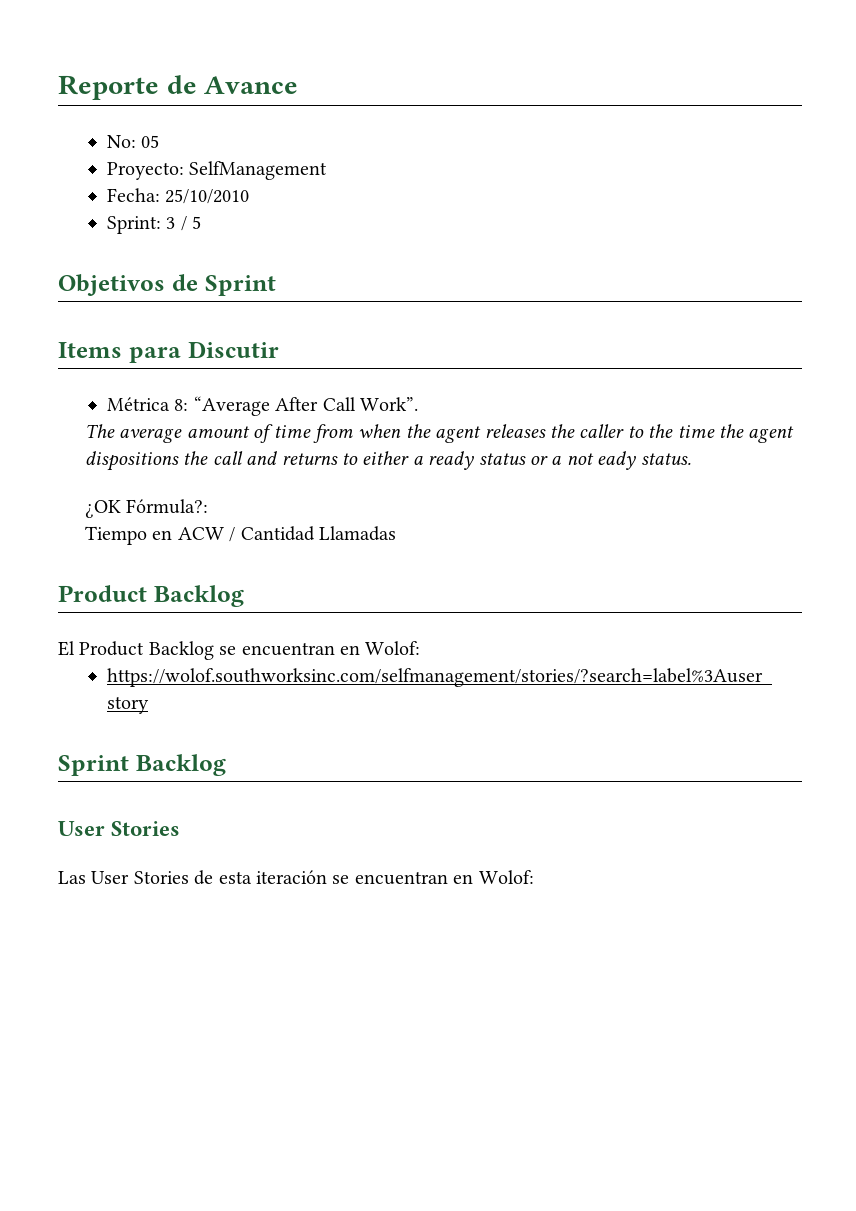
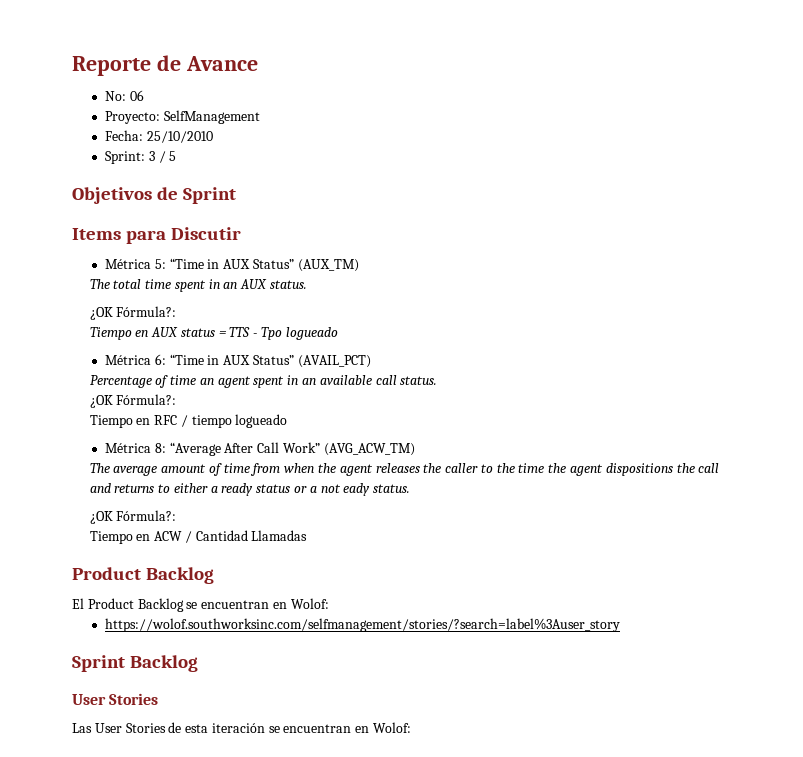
[141,135,160,148] 05 -> [129,90,144,101] 06
(279, 349) none -> [104,258,359,272] [89,279,308,292] [89,306,177,320] [89,327,338,340] [104,354,371,368] [89,375,438,388] [89,394,177,408] [89,414,288,428] // Métrica 5: “Time in AUX Status” (AUX_TM) // The total time spent in an AUX status. // ¿OK Fórmula?: // Tiempo en AUX status = TTS - Tpo logueado // Métrica 6: “Time in AUX Status” (AVAIL_PCT) // Percentage of time an agent spent in an available call status. // ¿OK Fórmula?: // Tiempo en RFC / tiempo logueado
[359,397,418,411] Work”. -> [282,442,415,456] Work” (AVG_ACW_TM)

